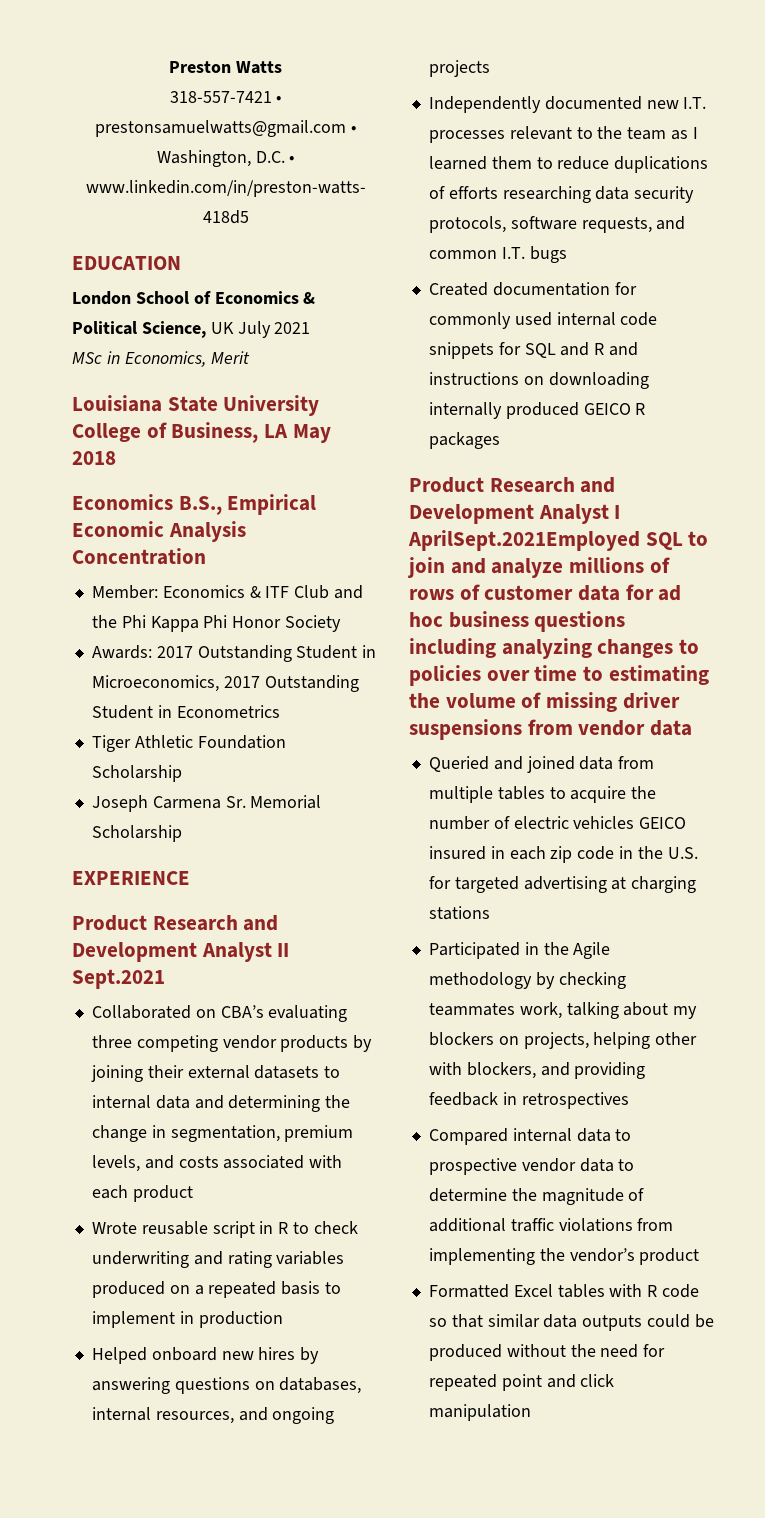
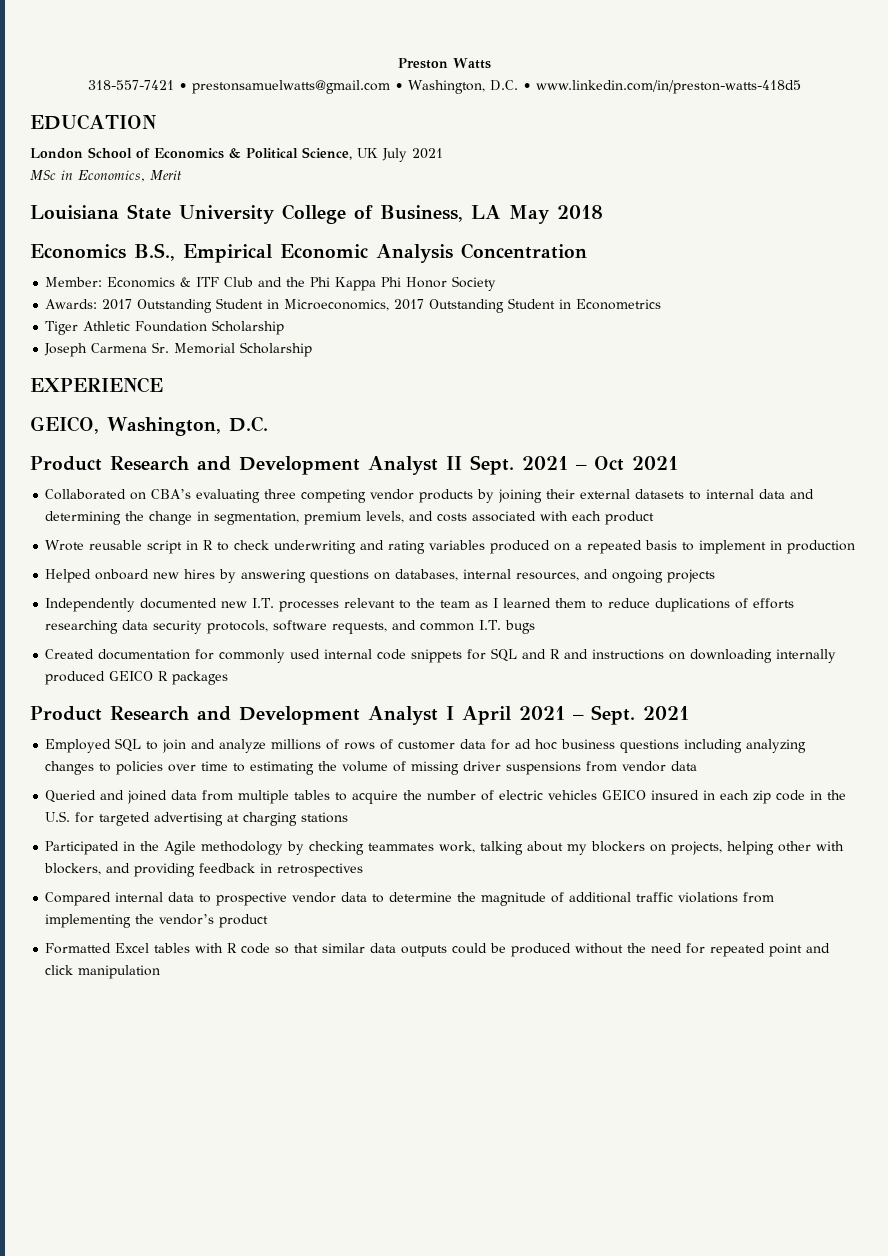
(190, 878) none -> [30,416,268,436] // GEICO, Washington, D.C.
[72,969,165,989] Sept.2021 -> [470,455,678,475] Sept. 2021 – Oct 2021
[408,530,640,551] AprilSept.2021Employed -> [462,705,689,725] [45,739,112,753] April 2021 – Sept. 2021 // Employed

